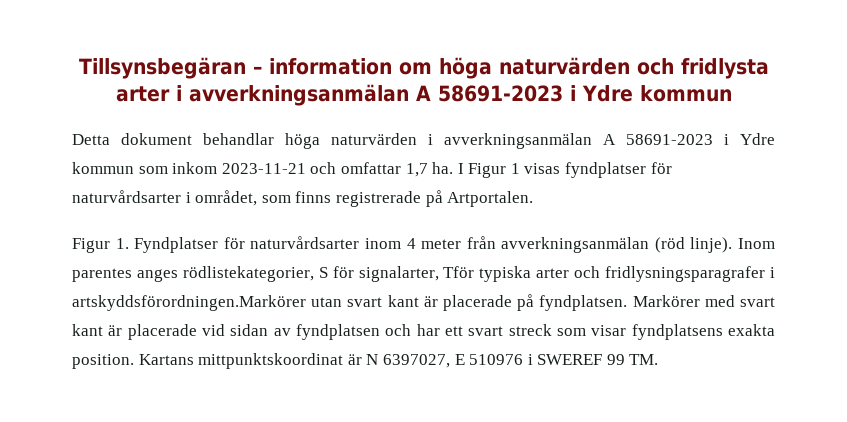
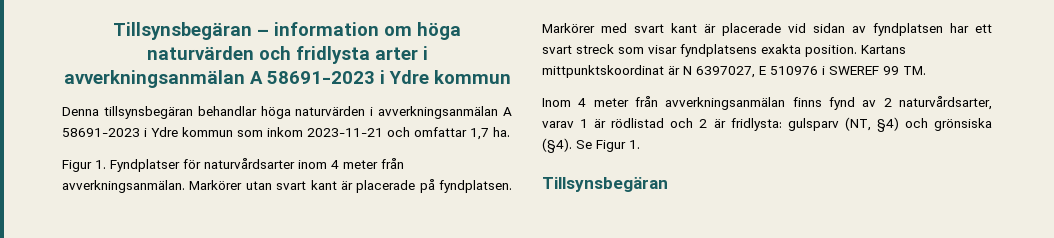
[72,133,192,145] Detta dokument -> [62,106,193,119] Denna tillsynsbegäran
[457,162,672,178] [72,190,534,207] I Figur 1 visas fyndplatser för naturvårdsarter i området, som finns registrerade på Artportalen. -> (510, 132) none
[501,237,776,253] [72,266,775,282] [72,295,306,311] avverkningsanmälan (röd linje). Inom parentes anges rödlistekategorier, S för signalarter, Tför typiska arter och fridlysningsparagrafer i artskyddsförordningen.Markörer -> [62,180,243,193] avverkningsanmälan. Markörer
[385,324,412,336] och -> (943, 29) none
(659, 359) none -> [542,96,992,110] [542,117,992,132] [542,138,640,153] [542,177,668,192] // Inom 4 meter från avverkningsanmälan finns fynd av 2 naturvårdsarter, varav 1 är rödlistad och 2 är fridlysta: gulsparv (NT, §4) och grönsiska (§4). Se Figur 1. // Tillsynsbegäran

